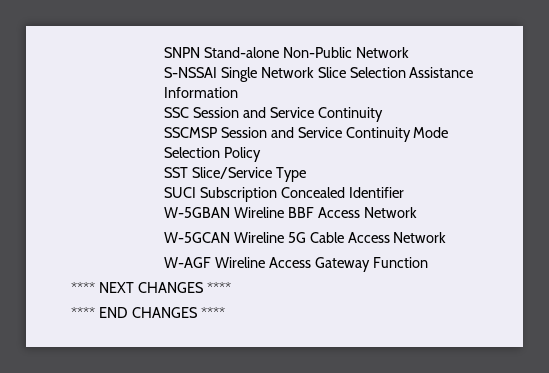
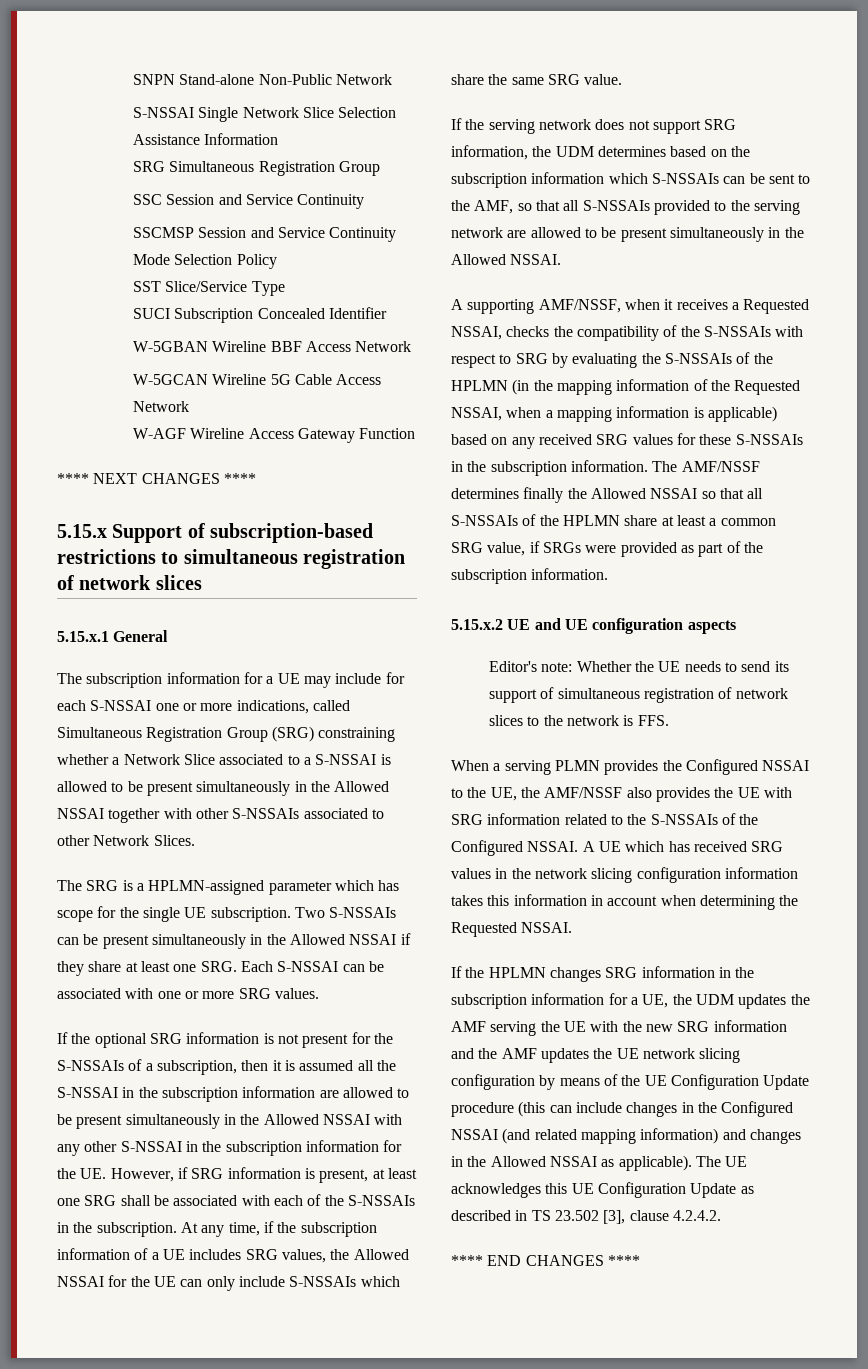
(238, 92) none -> [133,161,380,176] // SRG Simultaneous Registration Group
(231, 287) none -> [57,523,374,543] [57,549,406,569] [57,575,202,590] [57,630,169,642] [57,672,405,688] [57,700,350,714] [57,726,396,742] [57,754,391,765] [57,781,390,796] [57,808,384,823] [57,835,195,846] [57,880,400,895] [57,906,397,922] [57,933,411,949] [57,961,384,976] [57,988,319,999] [57,1032,393,1048] [57,1059,396,1075] [57,1086,410,1102] [57,1114,403,1129] [57,1140,403,1156] [57,1167,417,1183] [57,1194,415,1206] [57,1221,377,1237] [57,1248,409,1263] [57,1275,400,1291] [451,74,623,85] [451,118,737,134] [451,145,750,160] [451,172,811,188] [451,200,800,215] [451,227,804,242] [451,254,562,265] [451,299,810,314] [451,325,804,341] [451,352,773,368] [451,379,801,395] [451,406,777,422] [451,433,803,449] [451,460,760,476] [451,487,764,503] [451,514,776,526] [451,541,763,557] [451,568,609,584] [451,618,736,634] [489,661,789,672] [489,687,788,703] [489,715,669,726] [451,759,810,775] [451,787,792,802] [451,813,759,825] [451,840,784,856] [451,867,798,883] [451,894,799,910] [451,922,573,937] [451,966,755,982] [451,993,810,1009] [451,1020,787,1036] [451,1048,741,1063] [451,1074,810,1090] [451,1101,794,1117] [451,1128,801,1144] [451,1155,748,1171] [451,1182,754,1198] [451,1210,721,1224] // 5.15.x Support of subscription-based restrictions to simultaneous registration of network slices // 5.15.x.1 General // The subscription information for a UE may include for each S-NSSAI one or more indications, called Simultaneous Registration Group (SRG) constraining whether a Network Slice associated to a S-NSSAI is allowed to be present simultaneously in the Allowed NSSAI together with other S-NSSAIs associated to other Network Slices. // The SRG is a HPLMN-assigned parameter which has scope for the single UE subscription. Two S-NSSAIs can be present simultaneously in the Allowed NSSAI if they share at least one SRG. Each S-NSSAI can be associated with one or more SRG values. // If the optional SRG information is not present for the S-NSSAIs of a subscription, then it is assumed all the S-NSSAI in the subscription information are allowed to be present simultaneously in the Allowed NSSAI with any other S-NSSAI in the subscription information for the UE. However, if SRG information is present, at least one SRG shall be associated with each of the S-NSSAIs in the subscription. At any time, if the subscription information of a UE includes SRG values, the Allowed NSSAI for the UE can only include S-NSSAIs which share the same SRG value. // If the serving network does not support SRG information, the UDM determines based on the subscription information which S-NSSAIs can be sent to the AMF, so that all S-NSSAIs provided to the serving network are allowed to be present simultaneously in the Allowed NSSAI. // A supporting AMF/NSSF, when it receives a Requested NSSAI, checks the compatibility of the S-NSSAIs with respect to SRG by evaluating the S-NSSAIs of the HPLMN (in the mapping information of the Requested NSSAI, when a mapping information is applicable) based on any received SRG values for these S-NSSAIs in the subscription information. The AMF/NSSF determines finally the Allowed NSSAI so that all S-NSSAIs of the HPLMN share at least a common SRG value, if SRGs were provided as part of the subscription information. // 5.15.x.2 UE and UE configuration aspects // Editor's note: Whether the UE needs to send its support of simultaneous registration of network slices to the network is FFS. // When a serving PLMN provides the Configured NSSAI to the UE, the AMF/NSSF also provides the UE with SRG information related to the S-NSSAIs of the Configured NSSAI. A UE which has received SRG values in the network slicing configuration information takes this information in account when determining the Requested NSSAI. // If the HPLMN changes SRG information in the subscription information for a UE, the UDM updates the AMF serving the UE with the new SRG information and the AMF updates the UE network slicing configuration by means of the UE Configuration Update procedure (this can include changes in the Configured NSSAI (and related mapping information) and changes in the Allowed NSSAI as applicable). The UE acknowledges this UE Configuration Update as described in TS 23.502 [3], clause 4.2.4.2.

